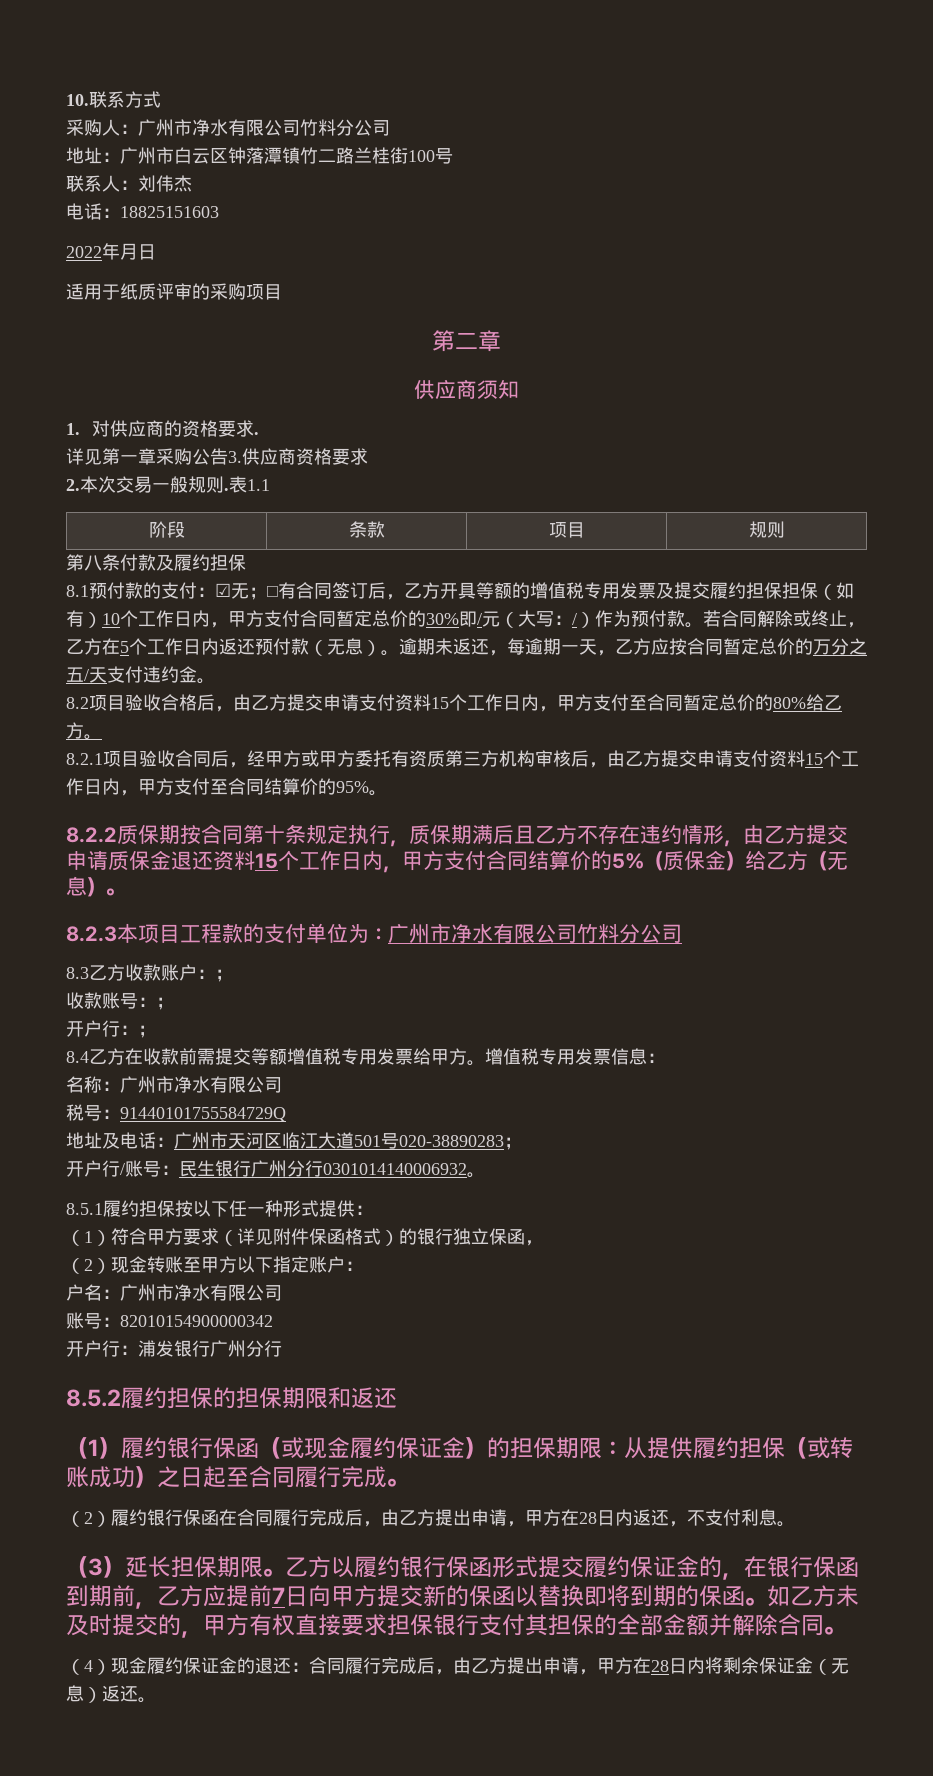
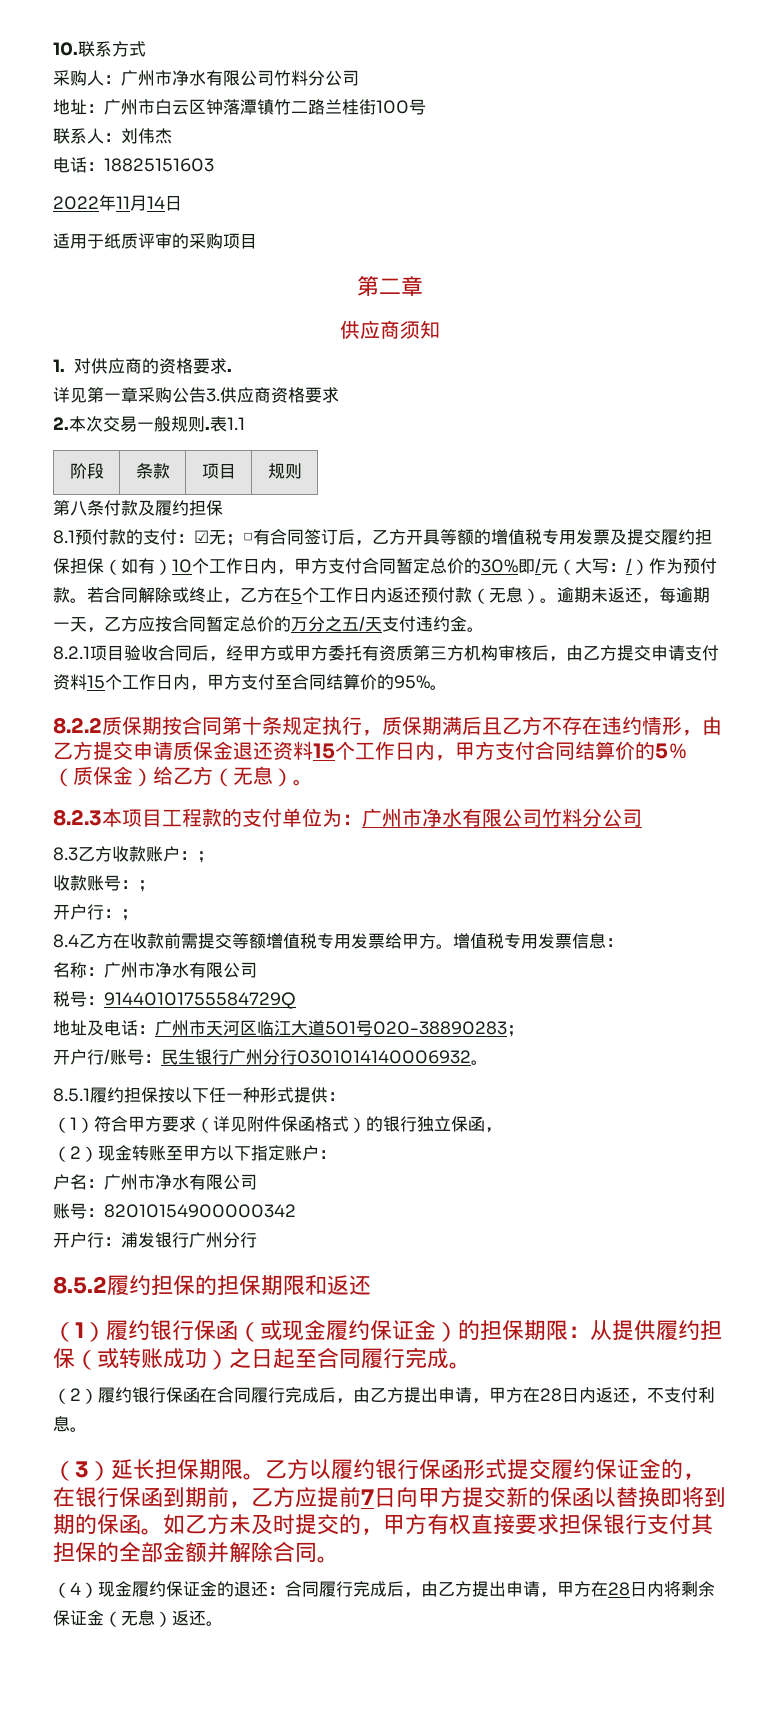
[120,243,138,260] 月 -> [116,195,165,211] 11月14
[66,694,842,712] [66,722,102,740] // 8.2项目验收合格后，由乙方提交申请支付资料15个工作日内，甲方支付至合同暂定总价的80%给乙方。 -> (484, 629) none

